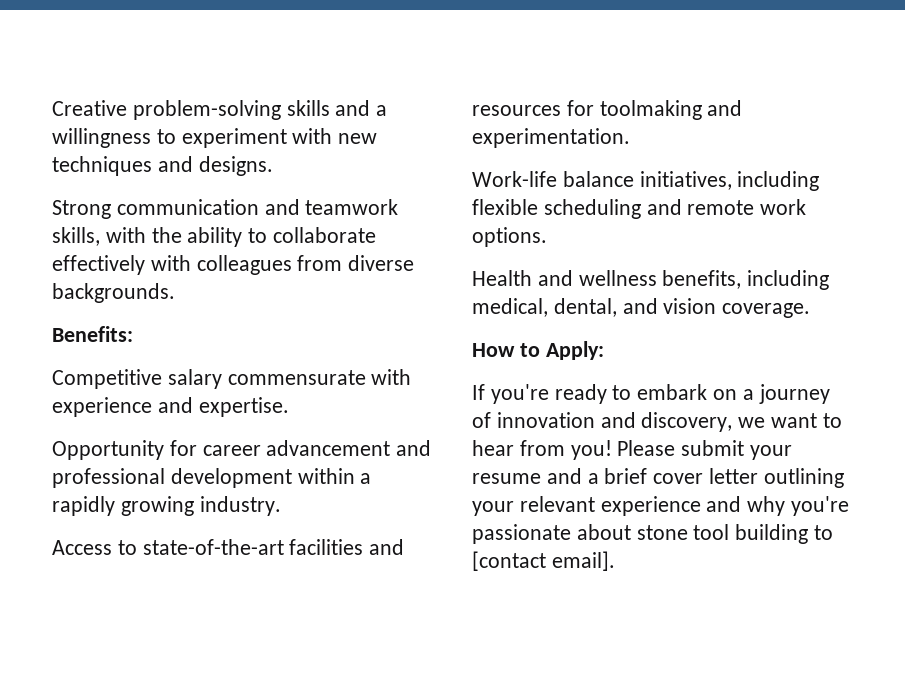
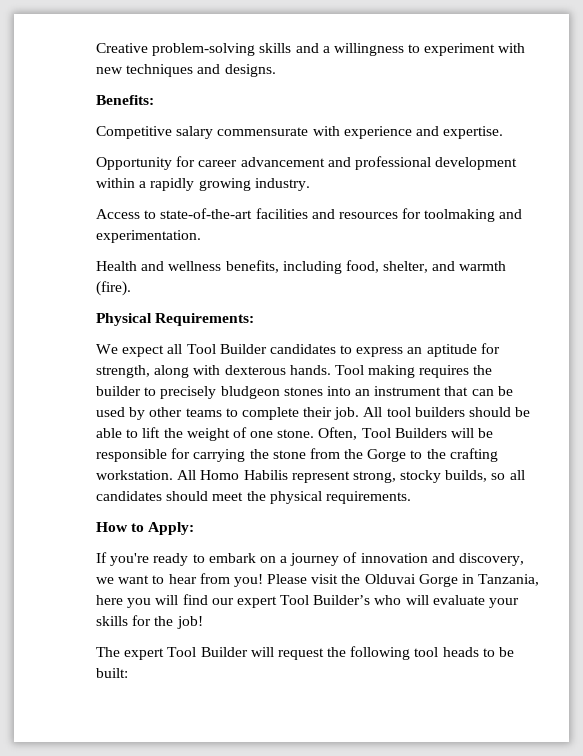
[52,199,399,219] [52,227,377,247] [52,255,415,275] [52,283,175,303] // Strong communication and teamwork skills, with the ability to collaborate effectively with colleagues from diverse backgrounds. -> (276, 70) none
[472,171,820,191] [472,199,807,219] [472,227,547,247] // Work-life balance initiatives, including flexible scheduling and remote work options. -> (201, 236) none
[472,298,811,318] medical, dental, and vision coverage. -> [345,260,507,273] [96,281,131,296] [96,313,255,326] [96,343,500,357] [96,365,493,378] [96,386,513,399] [96,407,531,420] [96,427,494,441] [96,448,498,462] [96,470,525,483] [96,491,411,504] food, shelter, and warmth (fire). // Physical Requirements: // We expect all Tool Builder candidates to express an aptitude for strength, along with dexterous hands. Tool making requires the builder to precisely bludgeon stones into an instrument that can be used by other teams to complete their job. All tool builders should be able to lift the weight of one stone. Often, Tool Builders will be responsible for carrying the stone from the Gorge to the crafting workstation. All Homo Habilis represent strong, stocky builds, so all candidates should meet the physical requirements.
[681,440,793,460] [472,468,844,488] [472,496,850,516] [472,524,834,544] [472,551,615,571] submit your resume and a brief cover letter outlining your relevant experience and why you're passionate about stone tool building to [contact email]. -> [311,574,540,587] [96,594,520,608] [96,615,203,629] [96,646,515,660] [96,668,128,678] visit the Olduvai Gorge in Tanzania, here you will find our expert Tool Builder’s who will evaluate your skills for the job! // The expert Tool Builder will request the following tool heads to be built:

